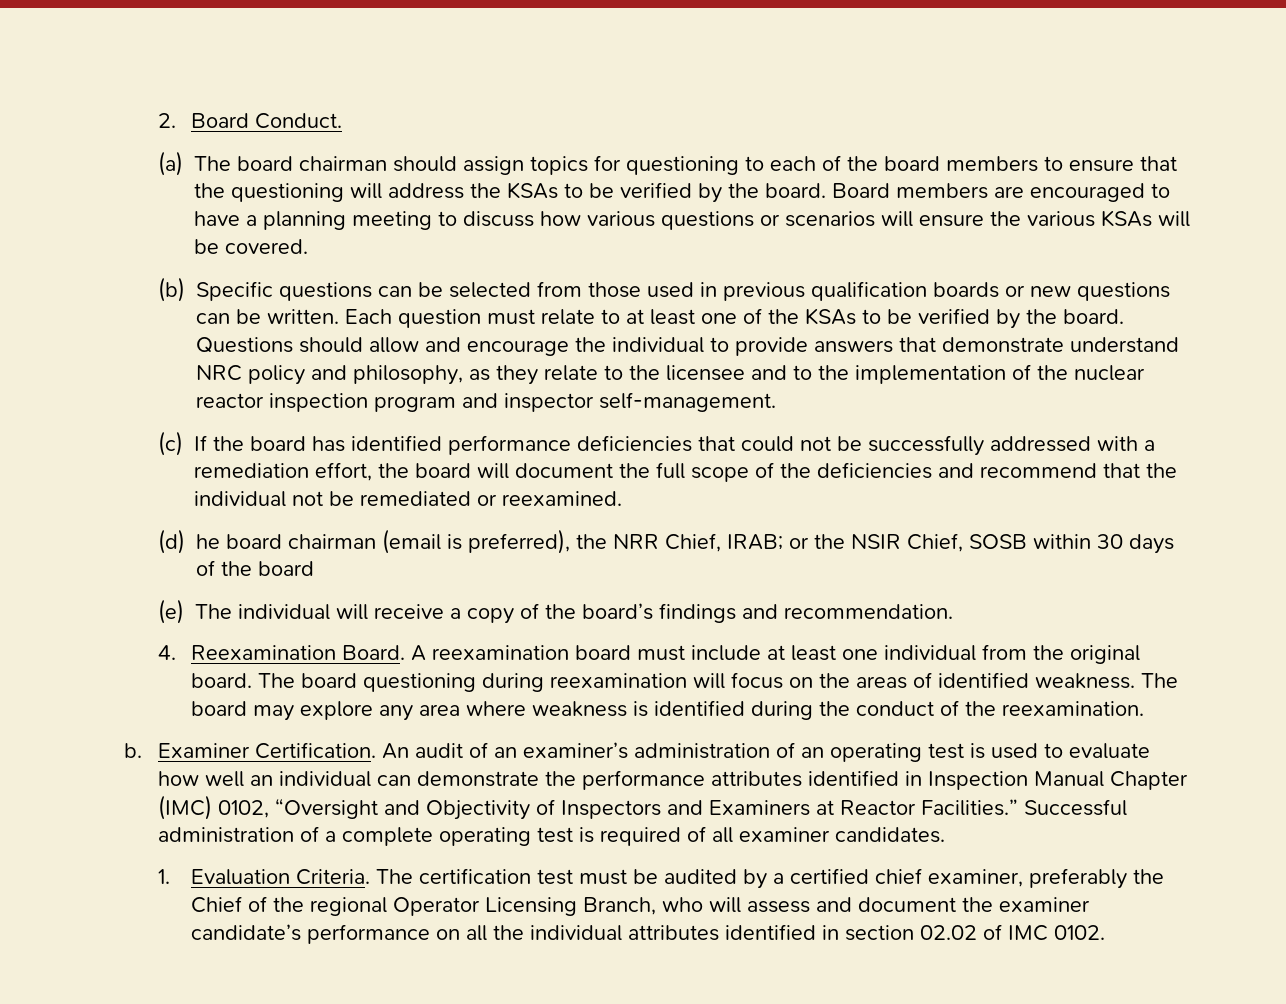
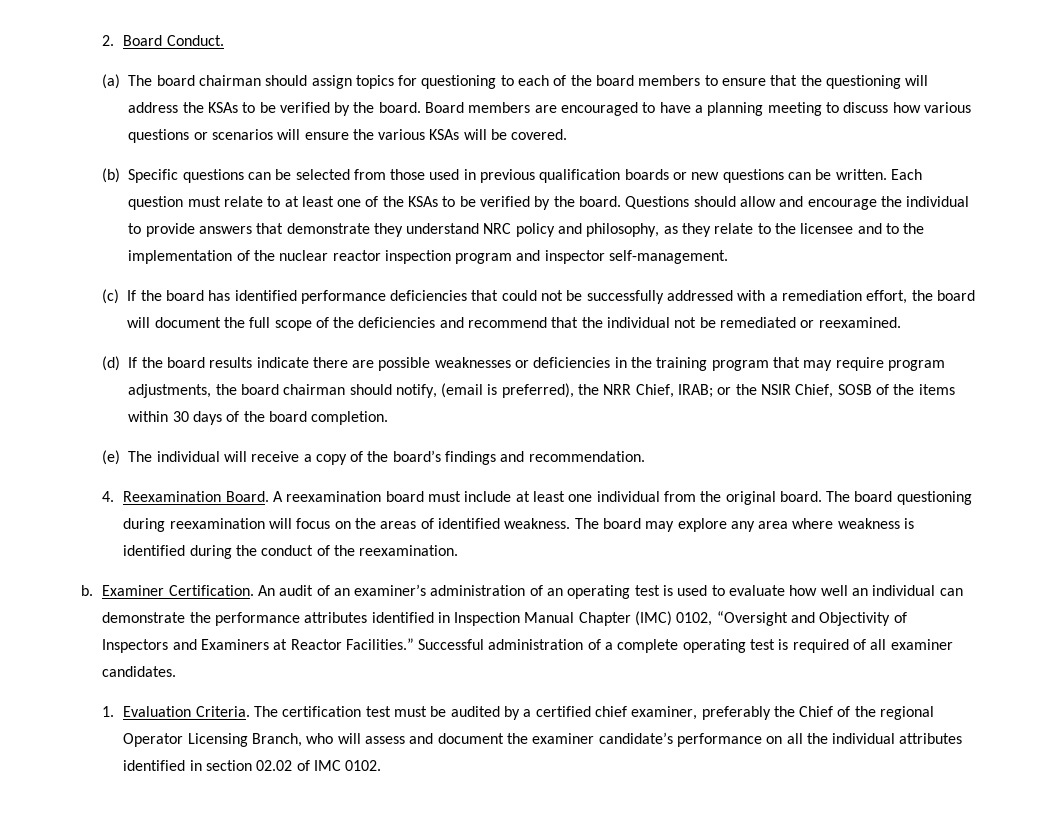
(1064, 345) none -> [373,223,403,237] they
[195,534,376,549] he board chairman -> [128,357,945,371] [128,384,437,398] If the board results indicate there are possible weaknesses or deficiencies in the training program that may require program adjustments, the board chairman should notify,
(1027, 541) none -> [875,384,955,395] of the items
(314, 568) none -> [311,411,389,425] completion.

